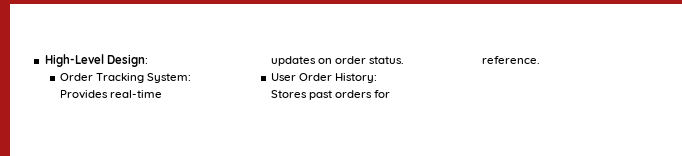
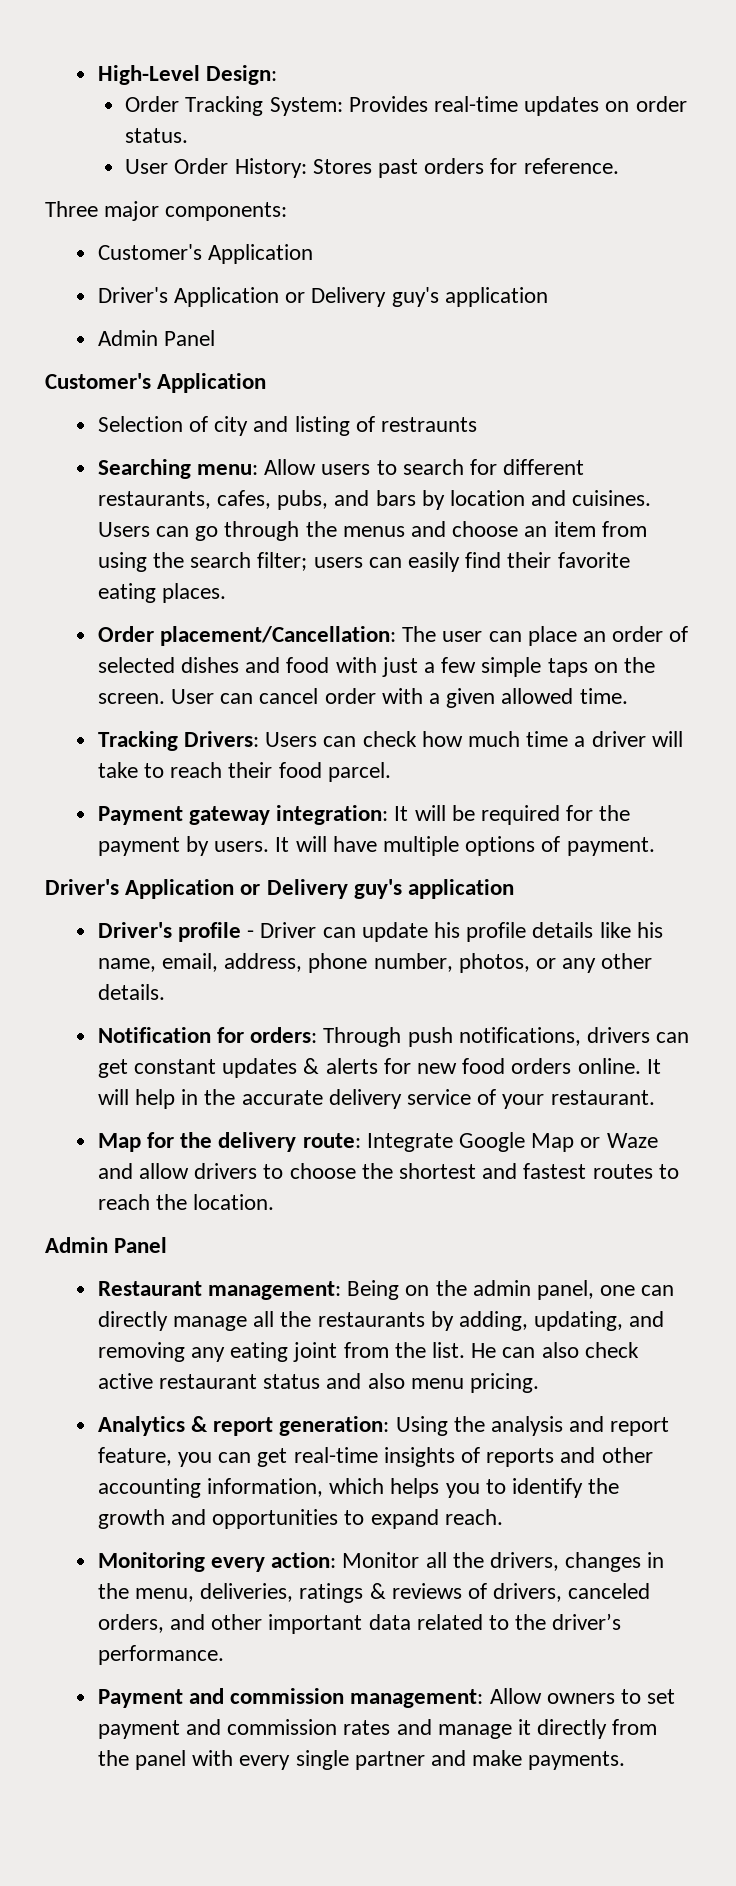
(540, 60) none -> [45,201,288,221] [97,244,313,264] [97,287,548,307] [97,330,215,346] [45,373,267,393] [97,416,478,436] [97,459,585,479] [97,490,652,510] [97,521,647,541] [97,552,630,572] [97,583,226,603] [97,626,689,646] [97,657,656,677] [97,688,628,708] [97,731,683,751] [97,762,391,782] [97,805,631,825] [97,836,655,856] [45,879,515,899] [97,922,663,942] [97,953,653,973] [97,984,165,1000] [97,1027,690,1047] [97,1058,661,1078] [97,1089,655,1109] [97,1132,658,1152] [97,1163,679,1179] [97,1194,275,1210] [45,1237,168,1253] [97,1280,675,1300] [97,1311,665,1331] [97,1342,639,1362] [97,1373,540,1393] [97,1416,670,1436] [97,1447,653,1467] [97,1478,620,1498] [97,1509,503,1529] [97,1552,665,1572] [97,1583,651,1603] [97,1613,622,1634] [97,1645,224,1665] [97,1688,676,1708] [97,1719,658,1739] [97,1750,626,1770] // Three major components: // Customer's Application // Driver's Application or Delivery guy's application // Admin Panel // Customer's Application // Selection of city and listing of restraunts // Searching menu: Allow users to search for different restaurants, cafes, pubs, and bars by location and cuisines. Users can go through the menus and choose an item from using the search filter; users can easily find their favorite eating places. // Order placement/Cancellation: The user can place an order of selected dishes and food with just a few simple taps on the screen. User can cancel order with a given allowed time. // Tracking Drivers: Users can check how much time a driver will take to reach their food parcel. // Payment gateway integration: It will be required for the payment by users. It will have multiple options of payment. // Driver's Application or Delivery guy's application // Driver's profile - Driver can update his profile details like his name, email, address, phone number, photos, or any other details. // Notification for orders: Through push notifications, drivers can get constant updates & alerts for new food orders online. It will help in the accurate delivery service of your restaurant. // Map for the delivery route: Integrate Google Map or Waze and allow drivers to choose the shortest and fastest routes to reach the location. // Admin Panel // Restaurant management: Being on the admin panel, one can directly manage all the restaurants by adding, updating, and removing any eating joint from the list. He can also check active restaurant status and also menu pricing. // Analytics & report generation: Using the analysis and report feature, you can get real-time insights of reports and other accounting information, which helps you to identify the growth and opportunities to expand reach. // Monitoring every action: Monitor all the drivers, changes in the menu, deliveries, ratings & reviews of drivers, canceled orders, and other important data related to the driver’s performance. // Payment and commission management: Allow owners to set payment and commission rates and manage it directly from the panel with every single partner and make payments.

